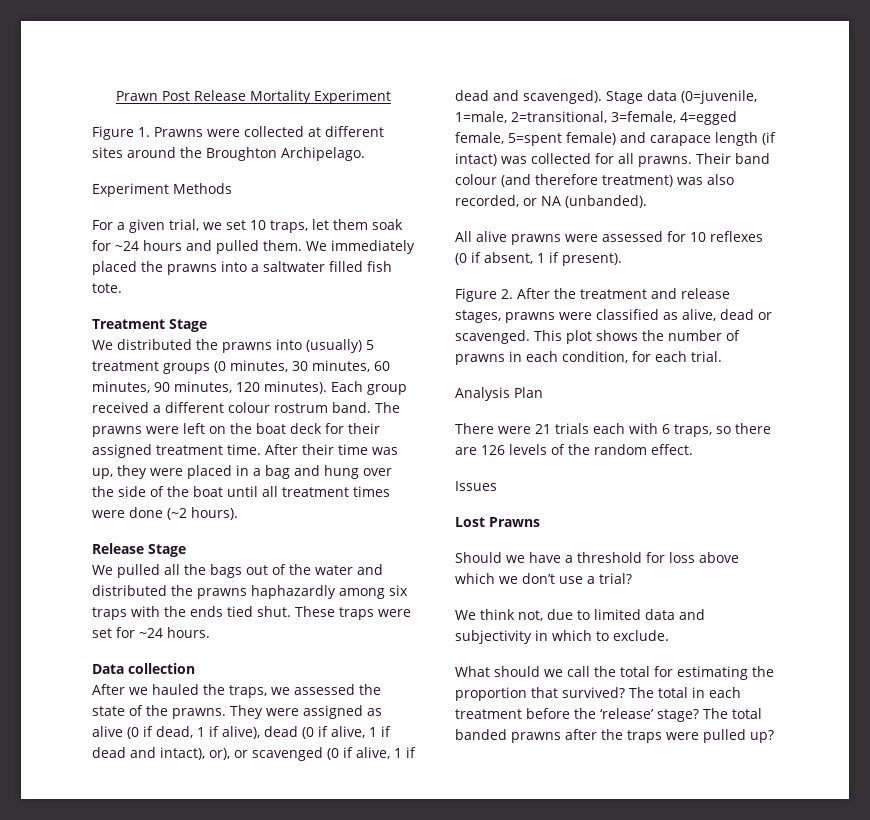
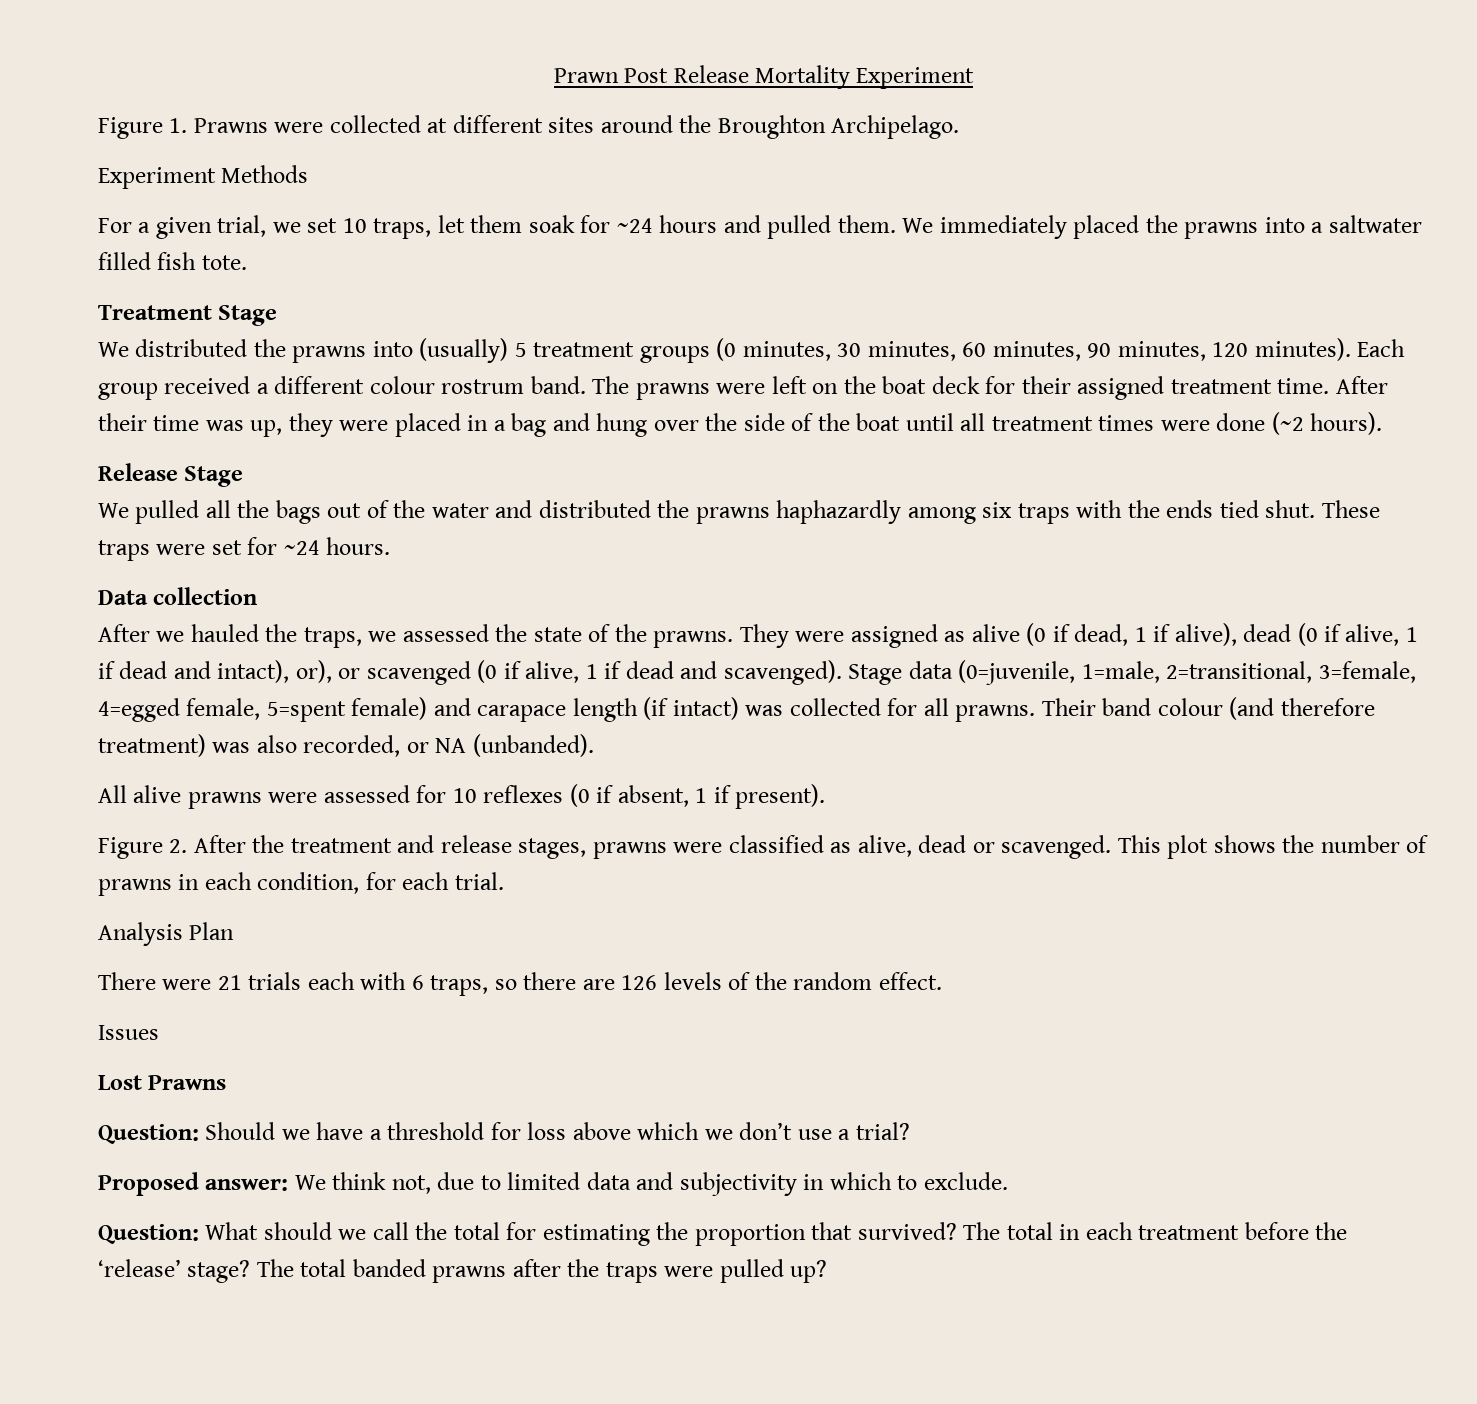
(540, 522) none -> [98,1124,199,1144] Question:
(632, 578) none -> [98,1172,289,1196] Proposed answer:
(669, 635) none -> [98,1224,199,1244] Question:

